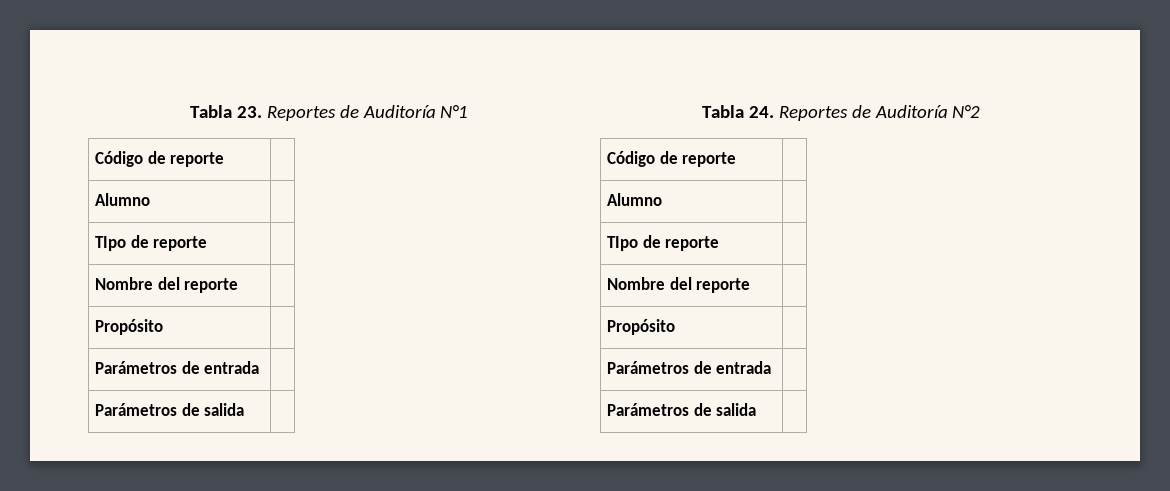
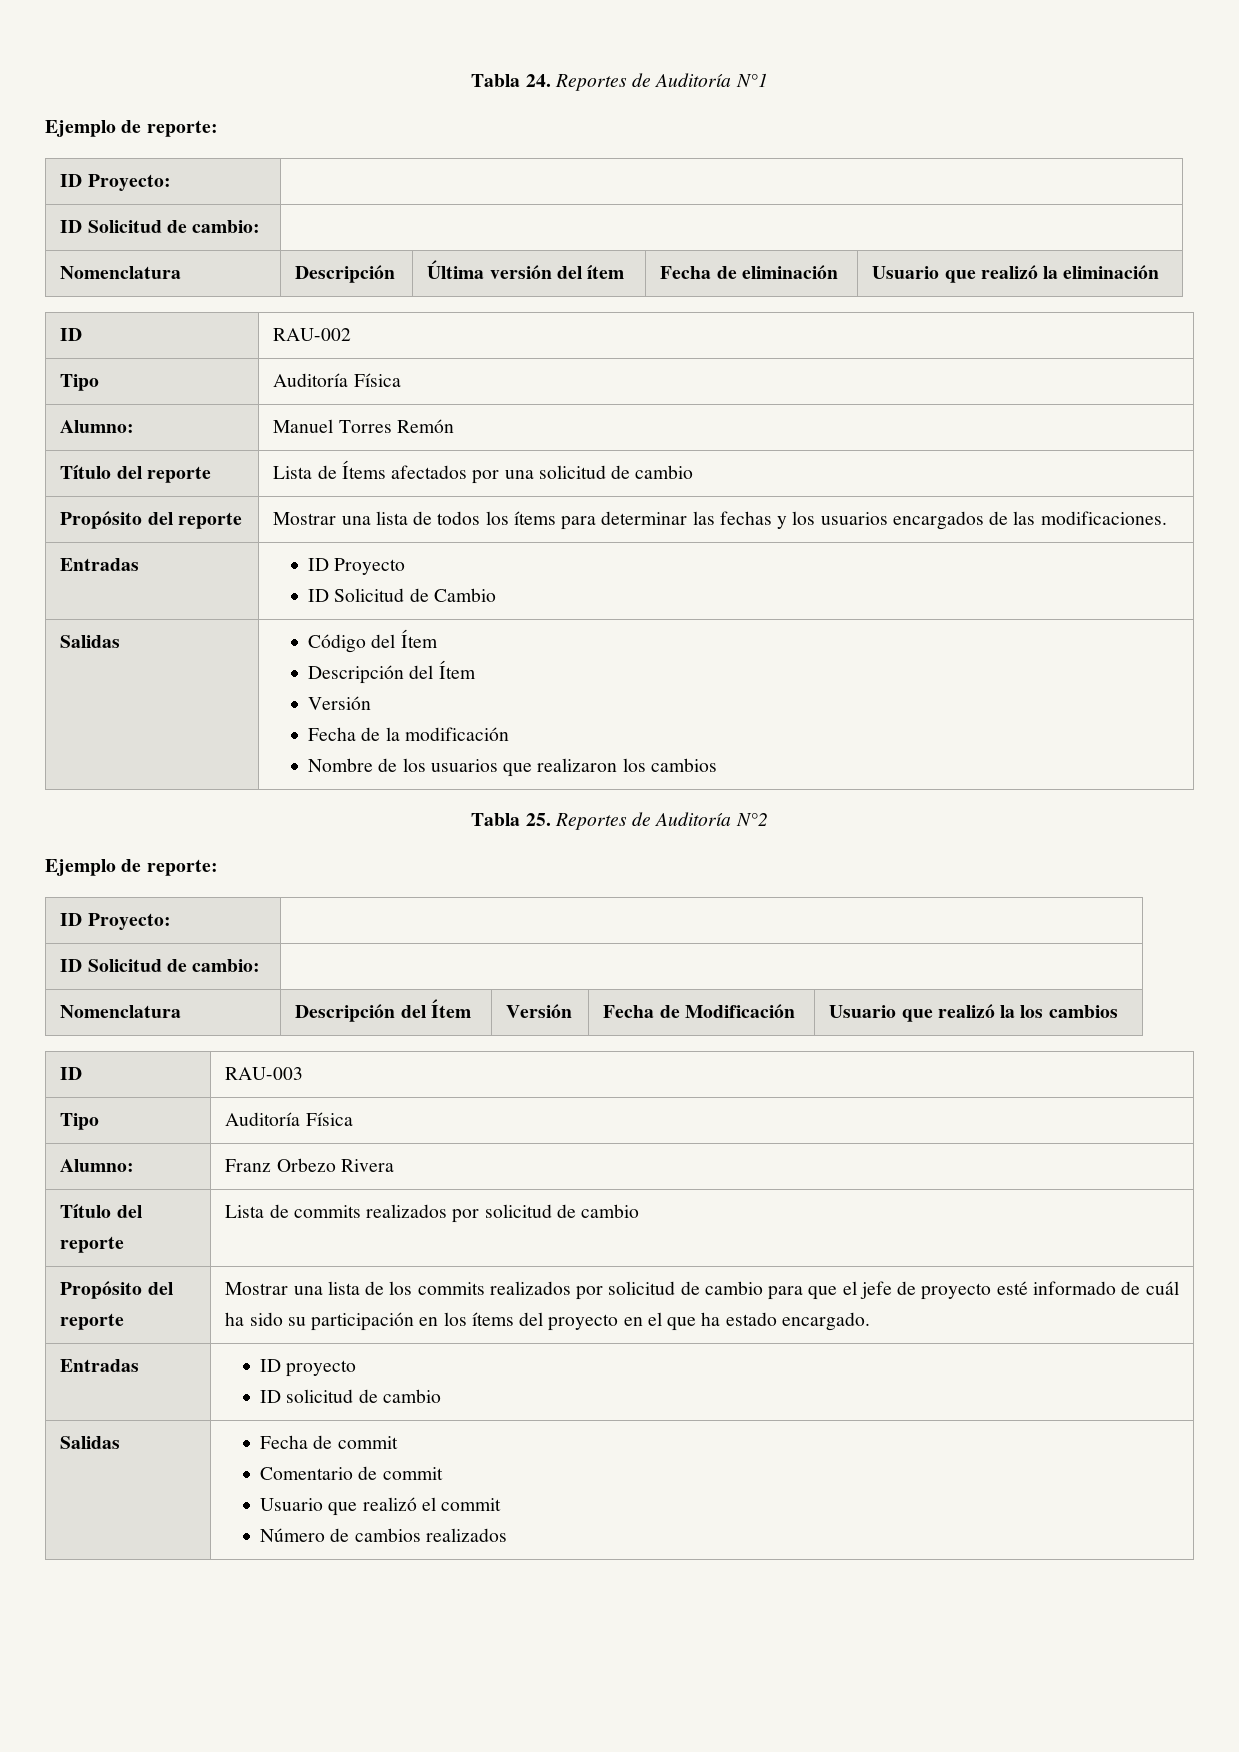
[189,105,469,121] [95,151,225,167] [95,193,151,206] [95,235,208,251] [95,277,239,293] [95,319,164,335] [95,361,260,374] [95,403,245,416] [701,105,981,121] [607,151,737,167] [607,193,663,206] [607,235,720,251] [607,277,751,293] [607,319,676,335] [607,361,772,374] [607,403,757,416] Tabla 23. Reportes de Auditoría N°1 // Código de reporte | // Alumno | // TIpo de reporte | // Nombre del reporte | // Propósito | // Parámetros de entrada | // Parámetros de salida | // Tabla 24. Reportes de Auditoría N°2 // Código de reporte | // Alumno | // TIpo de reporte | // Nombre del reporte | // Propósito | // Parámetros de entrada | // Parámetros de salida | -> [471,73,768,91] [45,120,218,137] [60,174,171,191] [60,220,261,233] [60,266,182,279] [295,265,396,283] [427,260,625,279] [660,265,838,279] [872,265,1160,283] [60,328,83,341] [273,328,352,341] [60,374,100,391] [273,373,401,387] [60,420,135,433] [273,419,454,433] [60,465,211,483] [273,460,694,484] [60,511,242,529] [273,511,1167,530] [60,558,140,571] [308,558,406,575] [308,588,496,602] [60,635,121,648] [308,629,438,653] [308,660,476,684] [308,696,372,710] [308,727,509,741] [308,758,717,777] [471,812,768,830] [45,859,218,876] [60,913,171,930] [60,959,261,972] [60,1005,182,1018] [295,999,471,1022] [506,1004,573,1018] [603,1004,795,1018] [829,1004,1118,1022] [60,1067,83,1080] [225,1067,304,1080] [60,1113,100,1130] [225,1112,353,1126] [60,1159,135,1172] [225,1158,394,1172] [60,1204,142,1218] [60,1236,125,1253] [225,1204,640,1223] [60,1281,173,1299] [60,1313,125,1330] [225,1281,1179,1300] [225,1312,870,1331] [60,1359,140,1372] [260,1359,357,1377] [260,1389,441,1403] [60,1436,121,1449] [260,1435,398,1449] [260,1466,443,1480] [260,1497,502,1516] [260,1528,507,1542] Tabla 24. Reportes de Auditoría N°1 // Ejemplo de reporte: // ID Proyecto: | // ID Solicitud de cambio: | // Nomenclatura | Descripción | Última versión del ítem | Fecha de eliminación | Usuario que realizó la eliminación // ID | RAU-002 // Tipo | Auditoría Física // Alumno: | Manuel Torres Remón // Título del reporte | Lista de Ítems afectados por una solicitud de cambio // Propósito del reporte | Mostrar una lista de todos los ítems para determinar las fechas y los usuarios encargados de las modificaciones. // Entradas | ID Proyecto // ID Solicitud de Cambio // Salidas | Código del Ítem // Descripción del Ítem // Versión // Fecha de la modificación // Nombre de los usuarios que realizaron los cambios // Tabla 25. Reportes de Auditoría N°2 // Ejemplo de reporte: // ID Proyecto: | // ID Solicitud de cambio: | // Nomenclatura | Descripción del Ítem | Versión | Fecha de Modificación | Usuario que realizó la los cambios // ID | RAU-003 // Tipo | Auditoría Física // Alumno: | Franz Orbezo Rivera // Título del reporte | Lista de commits realizados por solicitud de cambio // Propósito del reporte | Mostrar una lista de los commits realizados por solicitud de cambio para que el jefe de proyecto esté informado de cuál ha sido su participación en los ítems del proyecto en el que ha estado encargado. // Entradas | ID proyecto // ID solicitud de cambio // Salidas | Fecha de commit // Comentario de commit // Usuario que realizó el commit // Número de cambios realizados

